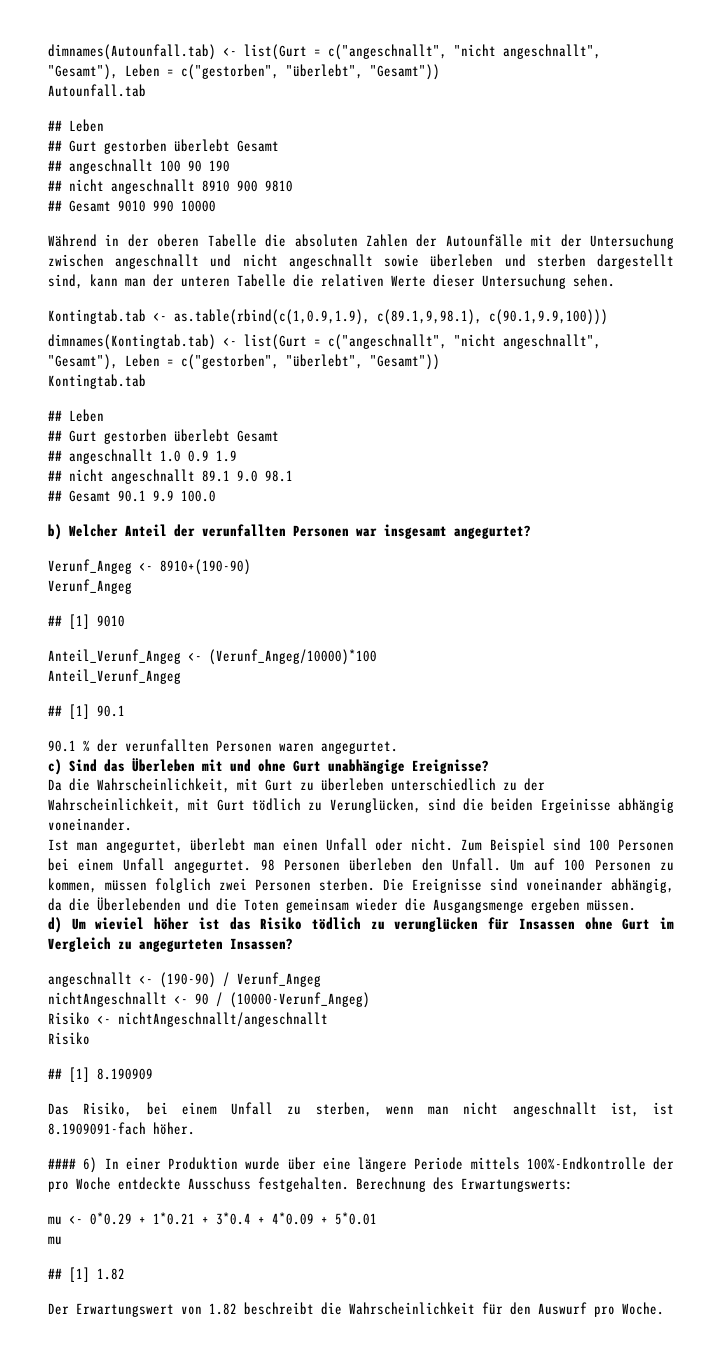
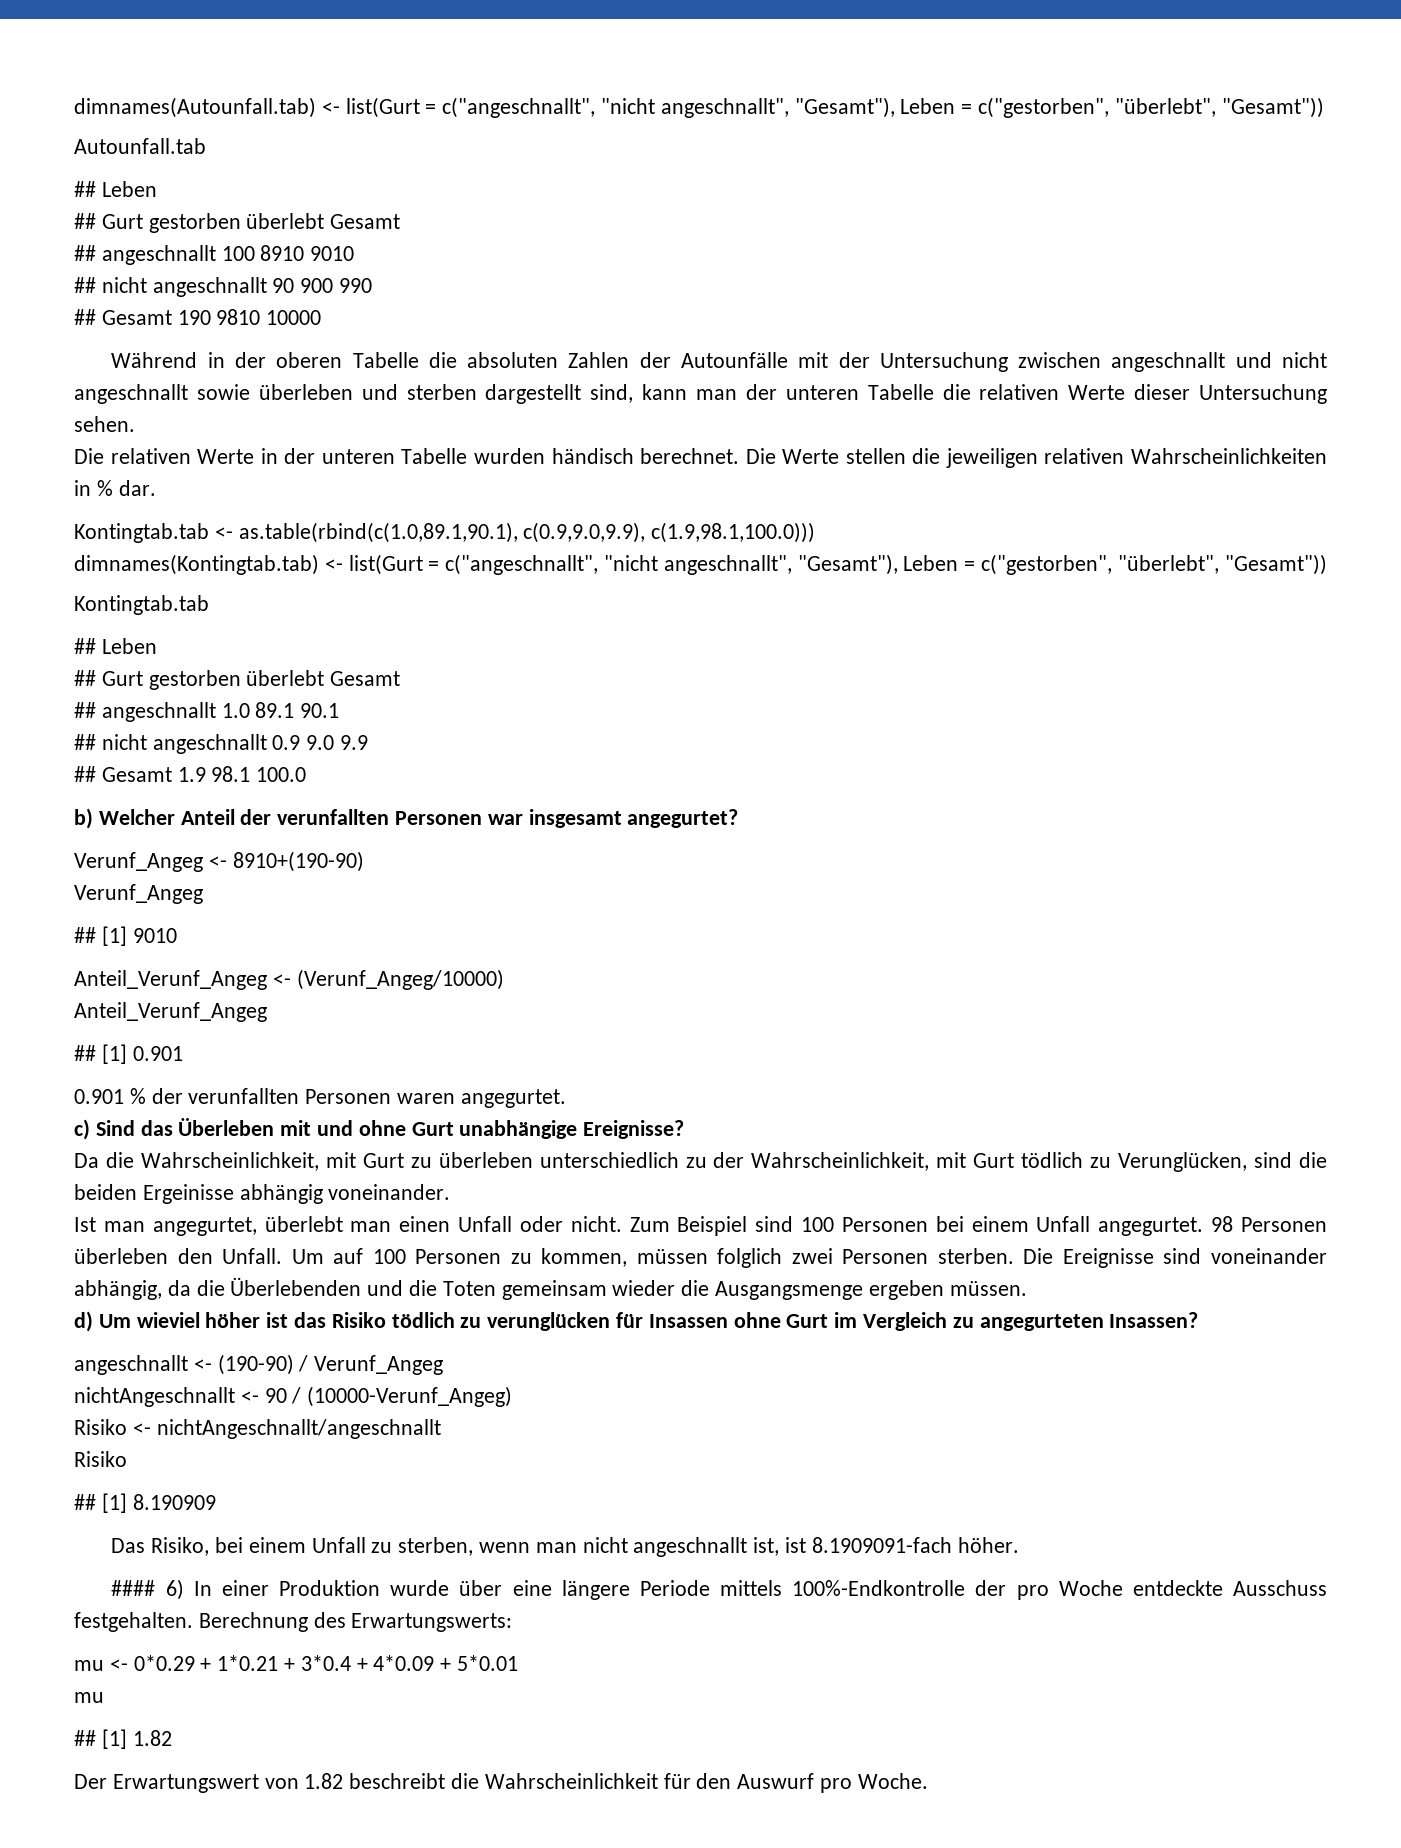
[188,160,230,172] [48,179,293,194] [48,200,174,212] 90 190 // ## nicht angeschnallt 8910 900 9810 // ## Gesamt 9010 990 -> [260,245,355,261] [74,277,373,297] [74,309,261,325] 8910 9010 // ## nicht angeschnallt 90 900 990 // ## Gesamt 190 9810
(615, 280) none -> [74,448,1327,468] [74,480,156,496] // Die relativen Werte in der unteren Tabelle wurden händisch berechnet. Die Werte stellen die jeweiligen relativen Wahrscheinlichkeiten in % dar.
[174,309,608,325] as.table(rbind(c(1,0.9,1.9), c(89.1,9,98.1), c(90.1,9.9,100))) -> [238,522,816,543] as.table(rbind(c(1.0,89.1,90.1), c(0.9,9.0,9.9), c(1.9,98.1,100.0)))
[188,450,237,462] [48,469,293,484] [48,490,174,502] 0.9 1.9 // ## nicht angeschnallt 89.1 9.0 98.1 // ## Gesamt 90.1 9.9 -> [255,702,340,718] [74,734,369,754] [74,766,251,782] 89.1 90.1 // ## nicht angeschnallt 0.9 9.0 9.9 // ## Gesamt 1.9 98.1
[209,649,377,665] (Verunf_Angeg/10000)*100 -> [296,969,504,990] (Verunf_Angeg/10000)
[97,705,125,717] [48,740,76,752] 90.1 // 90.1 -> [132,1046,183,1061] [74,1089,124,1104] 0.901 // 0.901

